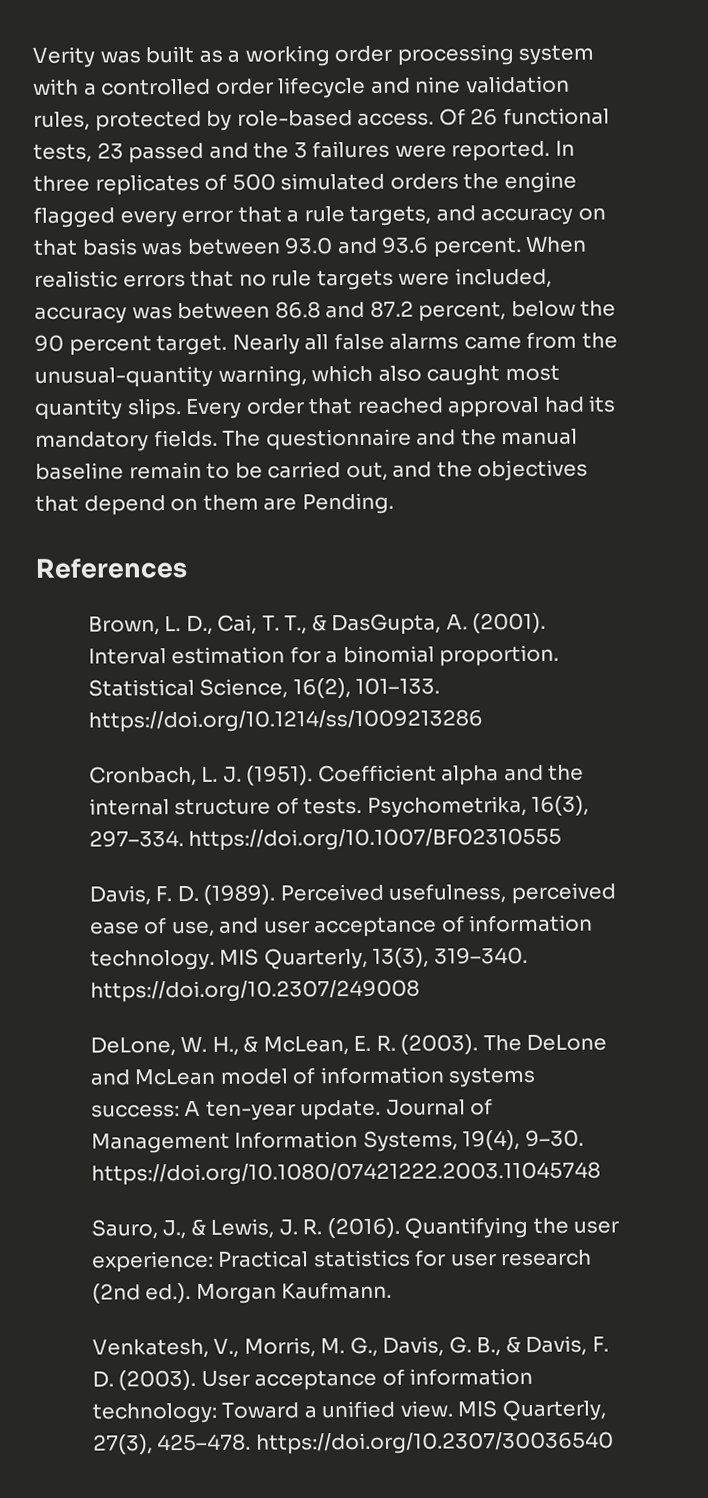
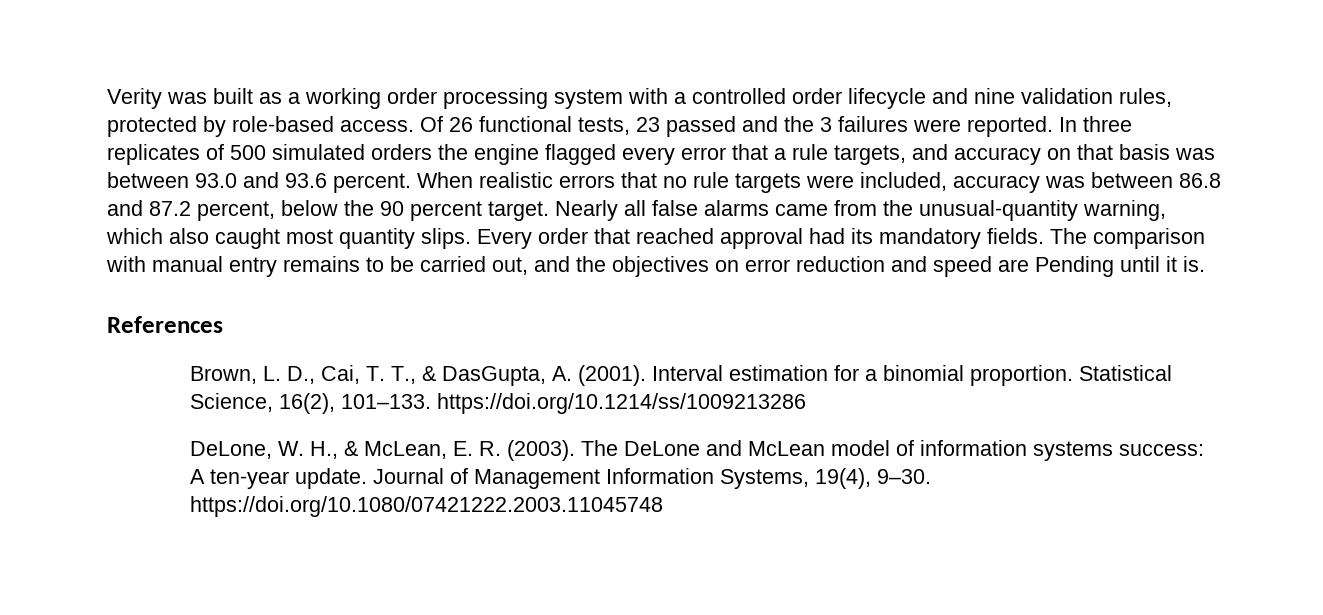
[265,428,579,451] [35,461,202,480] questionnaire and the manual baseline remain -> [1093,228,1205,249] [106,256,360,277] comparison with manual entry remains
[35,492,394,516] that depend on them are Pending. -> [715,256,1205,277] on error reduction and speed are Pending until it is.
[88,764,585,787] [88,795,590,818] [88,827,563,851] [88,882,616,906] [89,914,594,938] [89,946,528,971] [89,979,420,1003] // Cronbach, L. J. (1951). Coefficient alpha and the internal structure of tests. Psychometrika, 16(3), 297–334. https://doi.org/10.1007/BF02310555 // Davis, F. D. (1989). Perceived usefulness, perceived ease of use, and user acceptance of information technology. MIS Quarterly, 13(3), 319–340. https://doi.org/10.2307/249008 -> (807, 403) none
[90,1216,620,1240] [90,1249,593,1273] [91,1281,393,1304] [91,1335,609,1359] [91,1367,534,1391] [91,1399,606,1424] [92,1431,614,1455] // Sauro, J., & Lewis, J. R. (2016). Quantifying the user experience: Practical statistics for user research (2nd ed.). Morgan Kaufmann. // Venkatesh, V., Morris, M. G., Davis, G. B., & Davis, F. D. (2003). User acceptance of information technology: Toward a unified view. MIS Quarterly, 27(3), 425–478. https://doi.org/10.2307/30036540 -> (664, 506) none

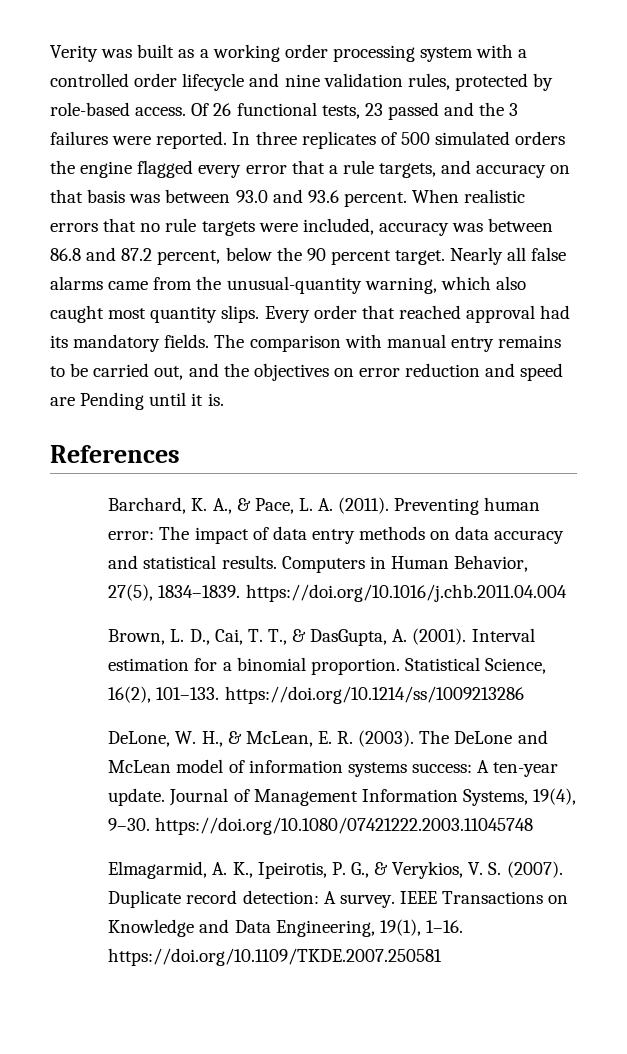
(223, 324) none -> [108,497,541,515] [108,526,565,544] [108,555,529,573] [108,584,567,602] // Barchard, K. A., & Pace, L. A. (2011). Preventing human error: The impact of data entry methods on data accuracy and statistical results. Computers in Human Behavior, 27(5), 1834–1839. https://doi.org/10.1016/j.chb.2011.04.004
(664, 506) none -> [108,861,563,879] [108,890,569,908] [108,919,463,937] [108,948,443,966] // Elmagarmid, A. K., Ipeirotis, P. G., & Verykios, V. S. (2007). Duplicate record detection: A survey. IEEE Transactions on Knowledge and Data Engineering, 19(1), 1–16. https://doi.org/10.1109/TKDE.2007.250581

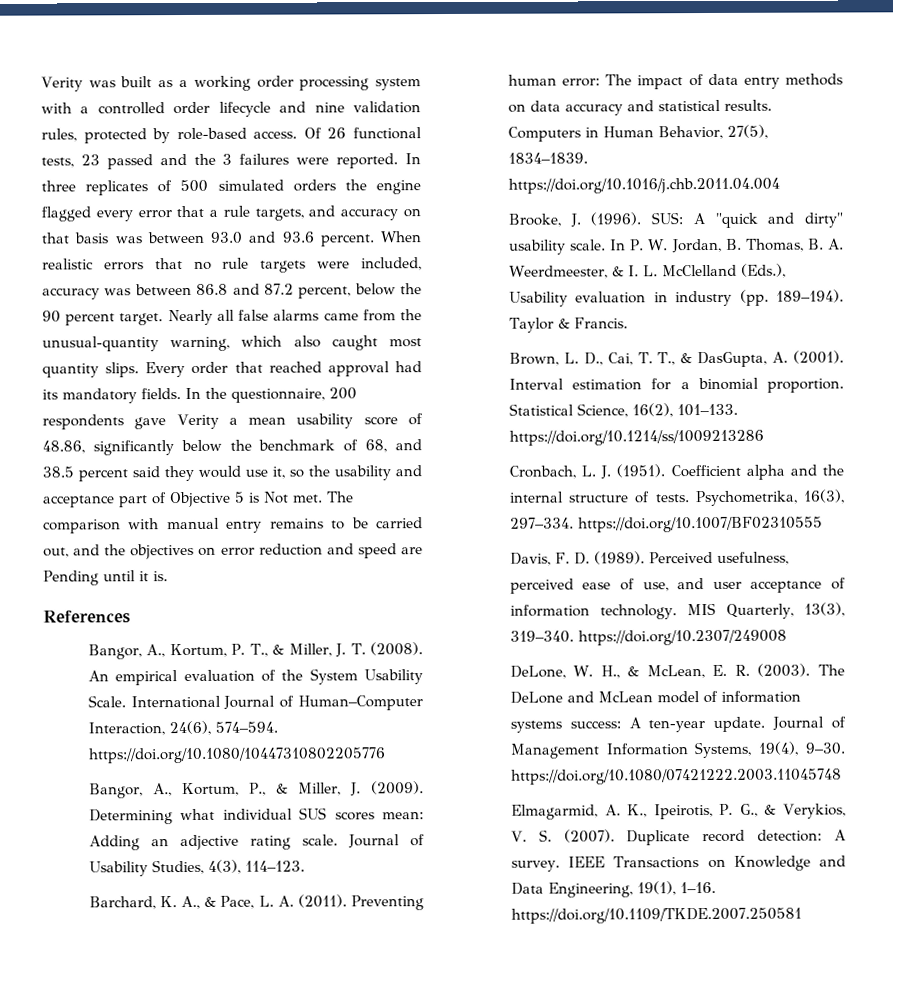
(210, 341) none -> [185,387,357,403] [42,413,423,430] [42,439,422,456] [42,465,422,482] [43,491,323,508] In the questionnaire, 200 respondents gave Verity a mean usability score of 48.86, significantly below the benchmark of 68, and 38.5 percent said they would use it, so the usability and acceptance part of Objective 5 is Not met.
(180, 454) none -> [87,642,424,660] [87,668,423,686] [87,695,424,711] [87,720,278,736] [87,747,386,764] [88,781,425,799] [88,807,424,825] [88,834,425,851] [88,859,305,877] // Bangor, A., Kortum, P. T., & Miller, J. T. (2008). An empirical evaluation of the System Usability Scale. International Journal of Human–Computer Interaction, 24(6), 574–594. https://doi.org/10.1080/10447310802205776 // Bangor, A., Kortum, P., & Miller, J. (2009). Determining what individual SUS scores mean: Adding an adjective rating scale. Journal of Usability Studies, 4(3), 114–123.
(567, 593) none -> [507,212,843,228] [508,238,845,255] [508,263,786,279] [508,289,844,307] [508,317,628,333] // Brooke, J. (1996). SUS: A "quick and dirty" usability scale. In P. W. Jordan, B. Thomas, B. A. Weerdmeester, & I. L. McClelland (Eds.), Usability evaluation in industry (pp. 189–194). Taylor & Francis.
(524, 695) none -> [508,464,844,480] [508,489,845,507] [509,516,823,533] [509,551,789,566] [509,577,846,594] [509,602,845,620] [509,629,787,646] // Cronbach, L. J. (1951). Coefficient alpha and the internal structure of tests. Psychometrika, 16(3), 297–334. https://doi.org/10.1007/BF02310555 // Davis, F. D. (1989). Perceived usefulness, perceived ease of use, and user acceptance of information technology. MIS Quarterly, 13(3), 319–340. https://doi.org/10.2307/249008

